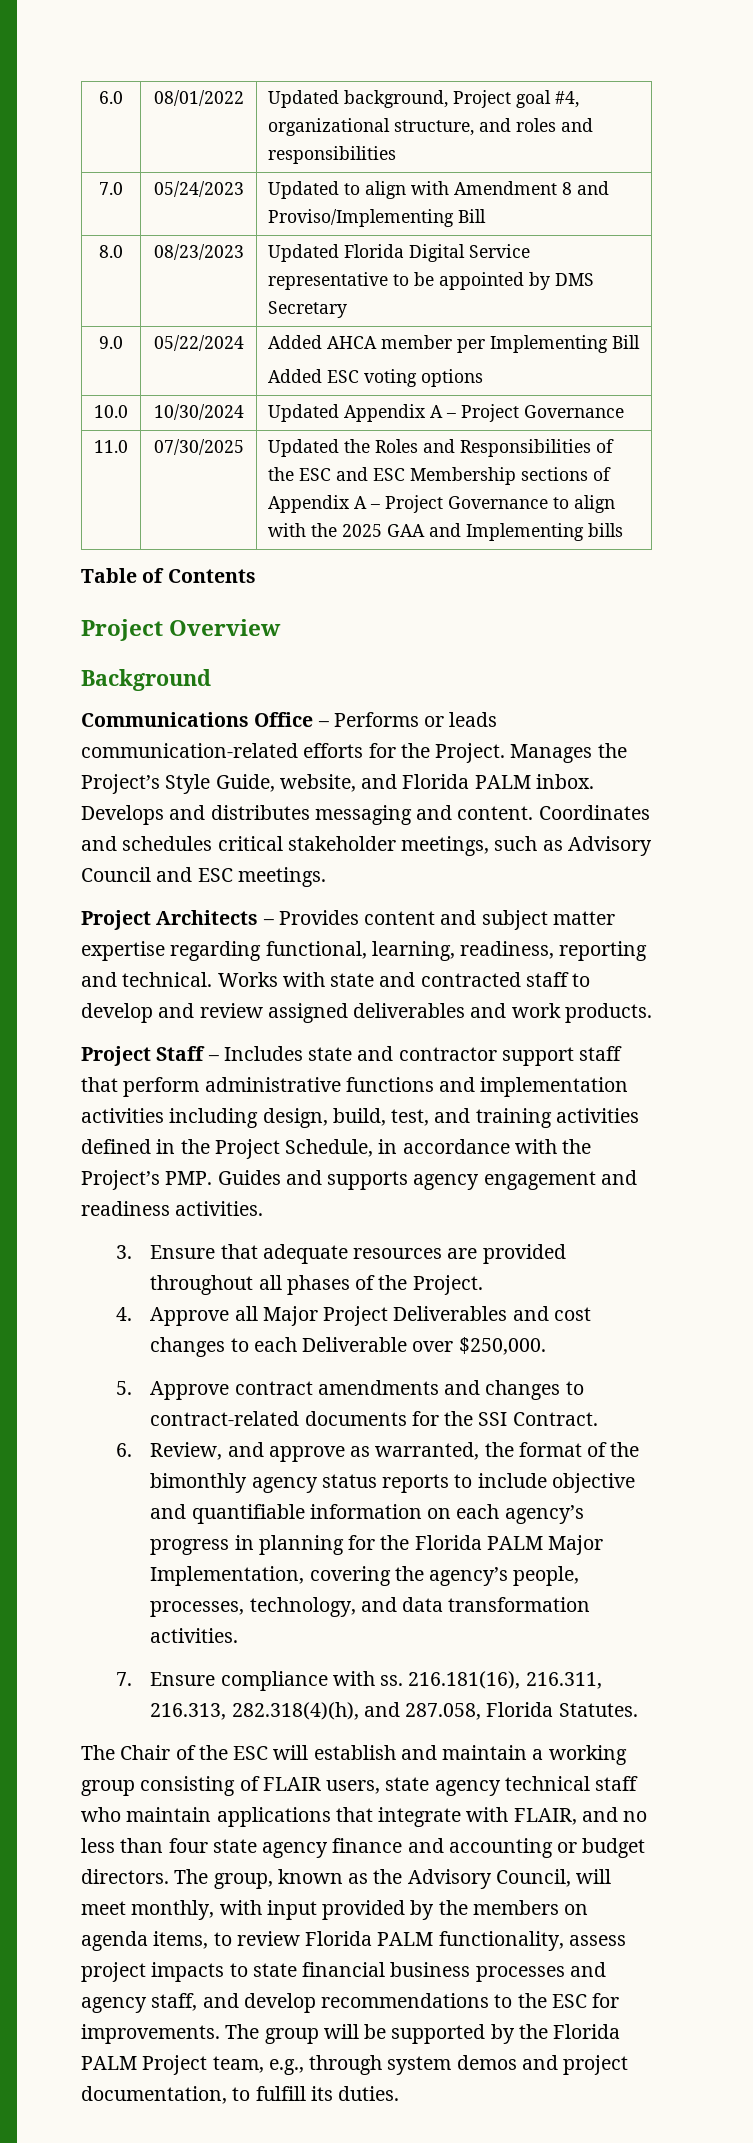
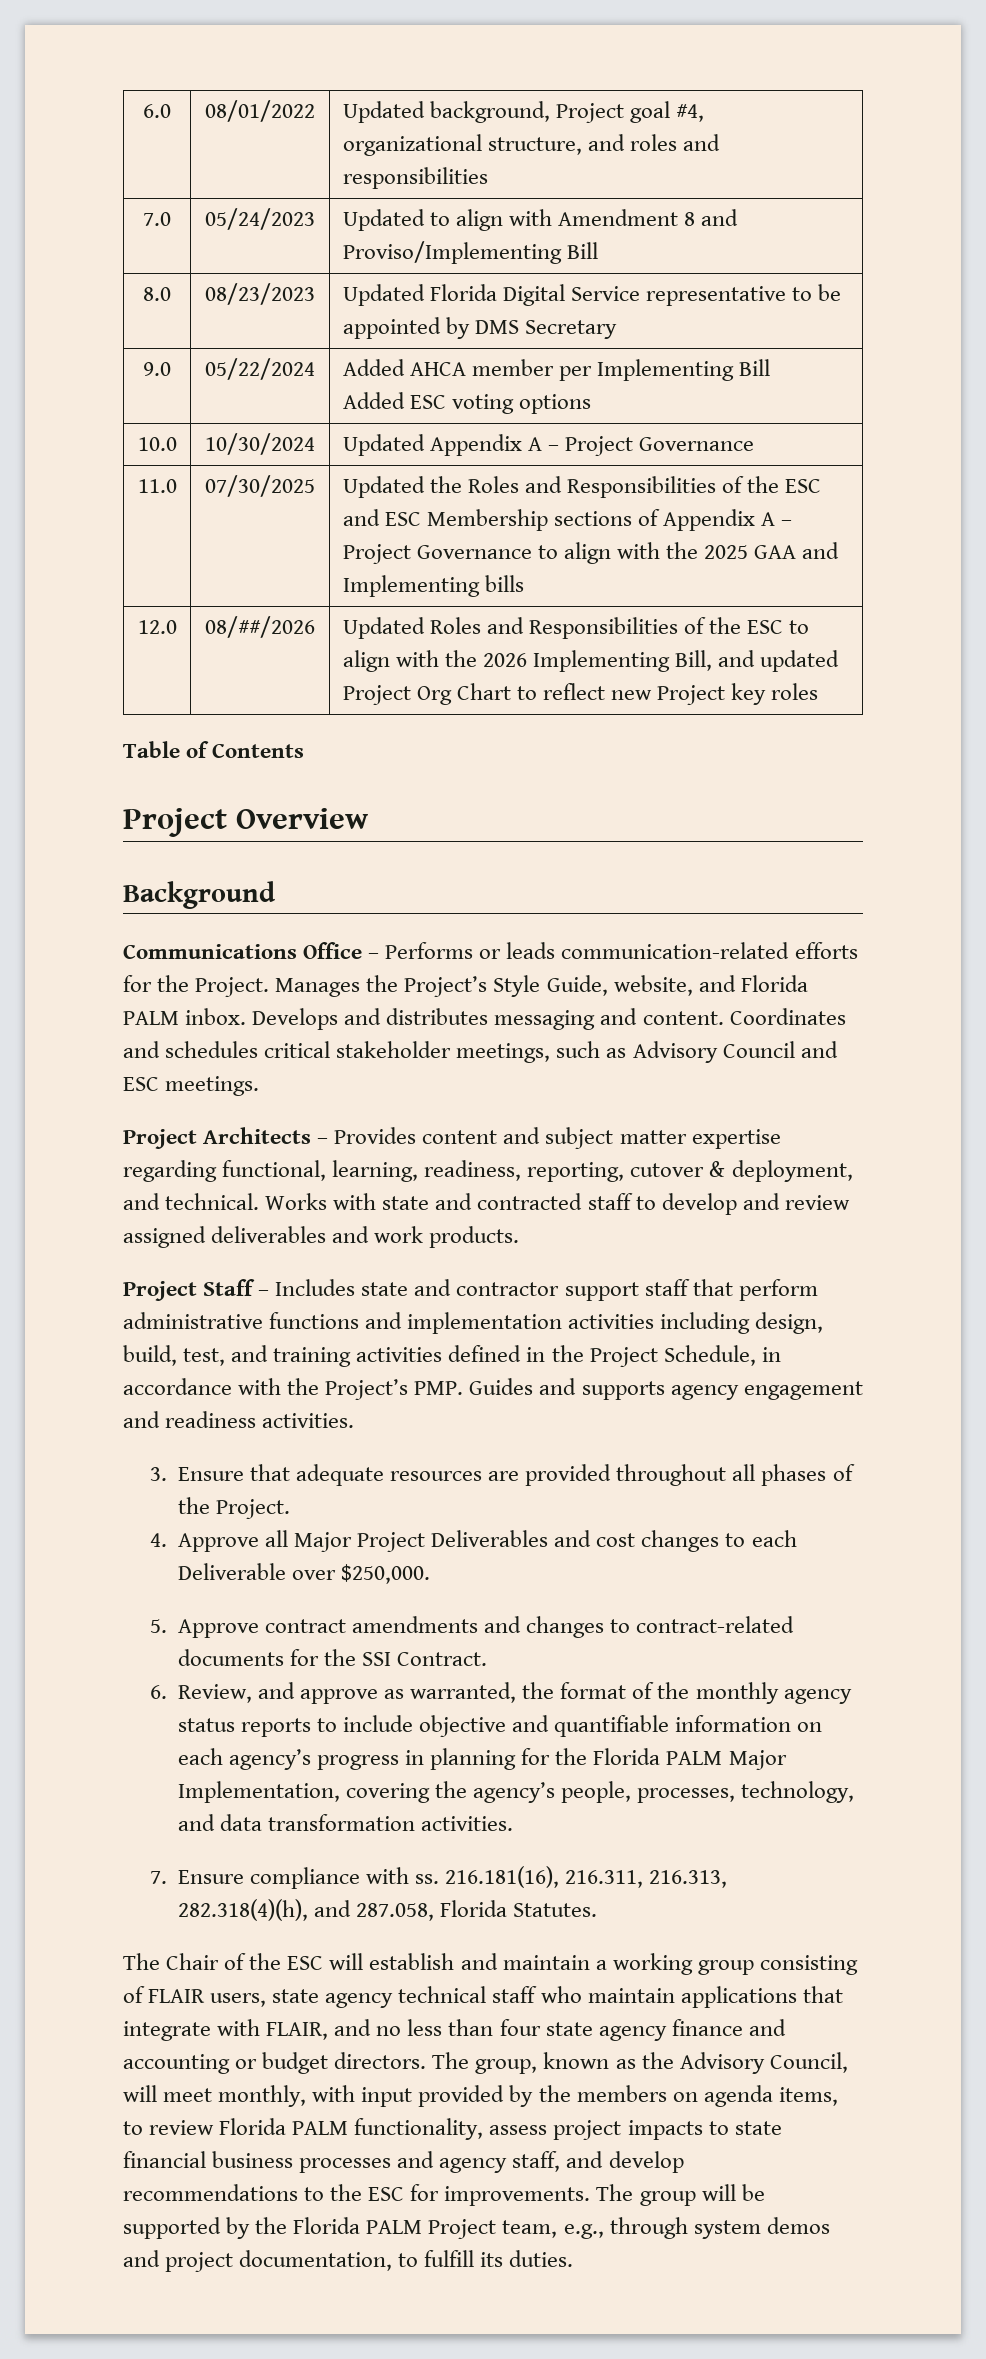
(624, 530) none -> [137,620,177,634] [205,616,315,638] [342,617,810,639] [342,650,840,672] [342,683,819,705] // 12.0 | 08/##/2026 | Updated Roles and Responsibilities of the ESC to align with the 2026 Implementing Bill, and updated Project Org Chart to reflect new Project key roles
[559,941,648,961] reporting -> [527,1160,853,1182] reporting, cutover & deployment,
[150,1473,248,1493] bimonthly -> [695,1682,779,1704] monthly

